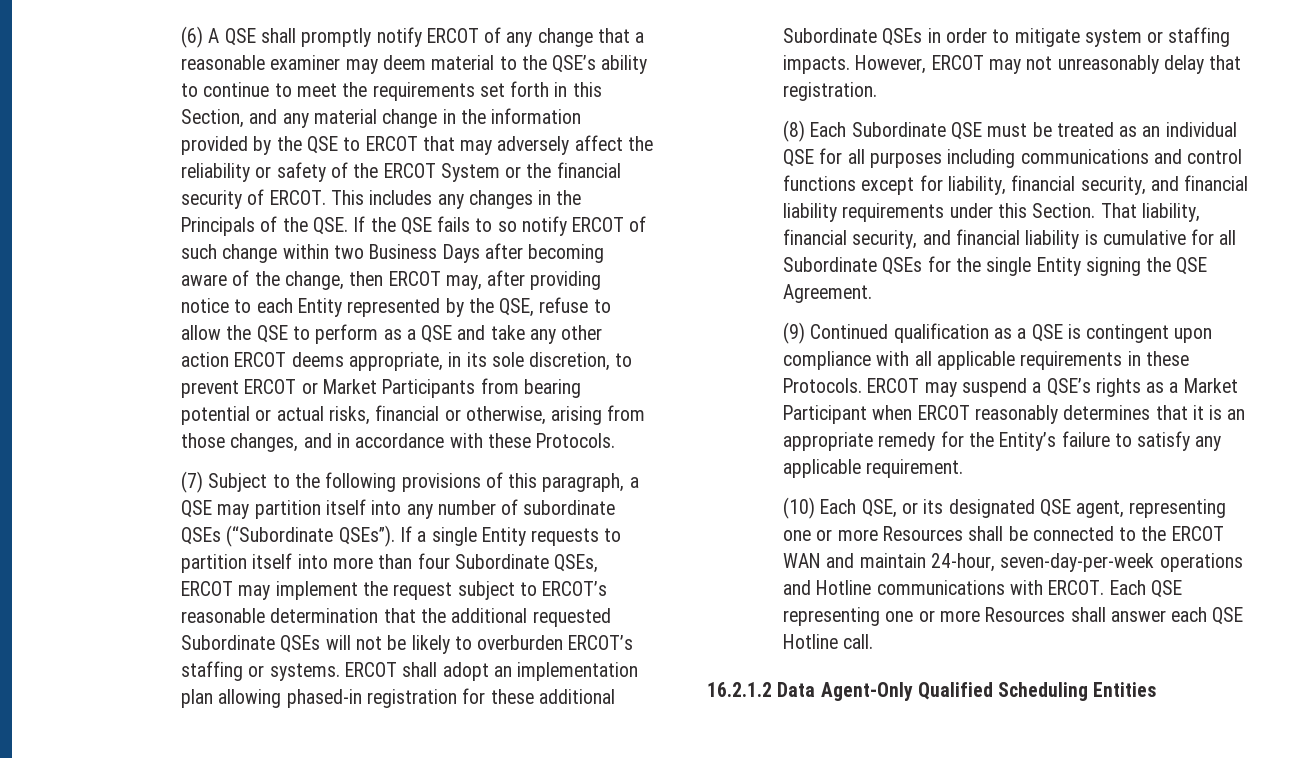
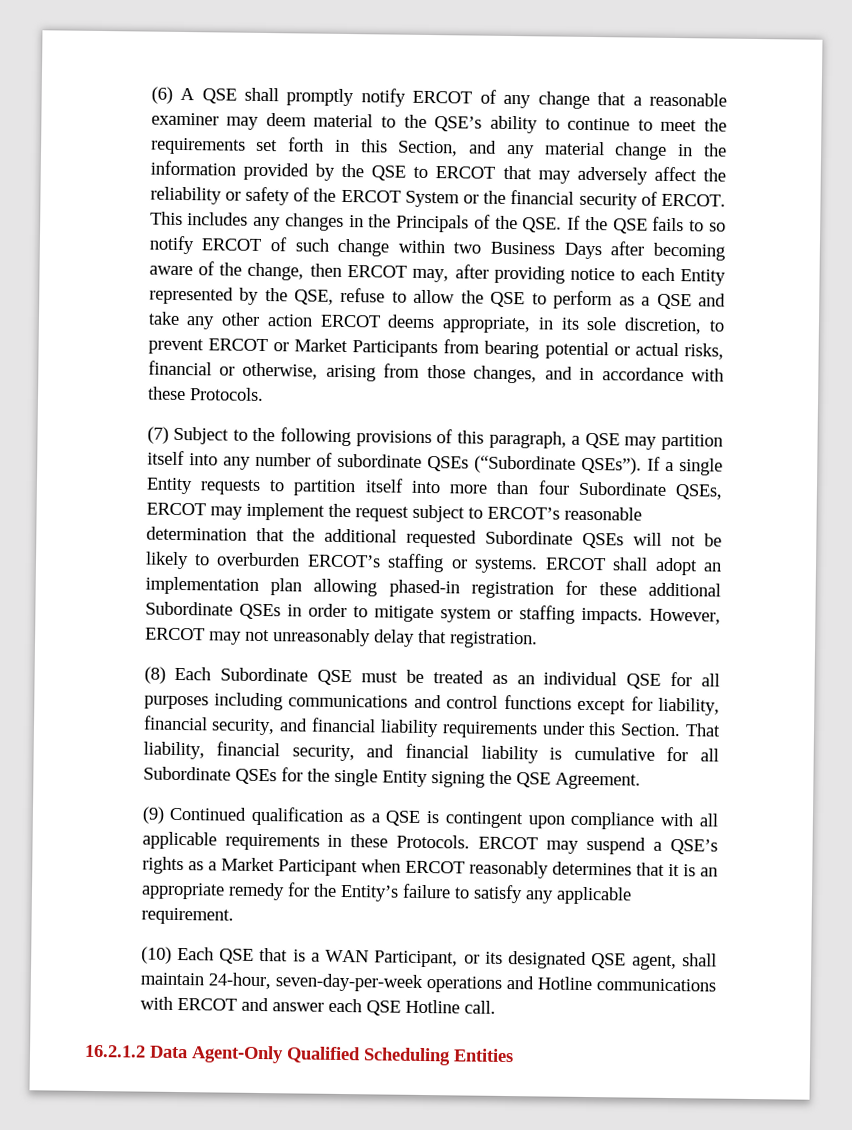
[861,499,897,518] QSE, -> [219,947,459,968] QSE that is a WAN Participant,
[1129,499,1227,518] [783,526,1224,541] [783,553,855,568] representing one or more Resources shall be connected to the ERCOT WAN and -> [682,953,717,967] shall
[1048,580,1182,598] [783,607,1106,626] ERCOT. Each QSE representing one or more Resources shall -> [176,997,269,1012] ERCOT and

